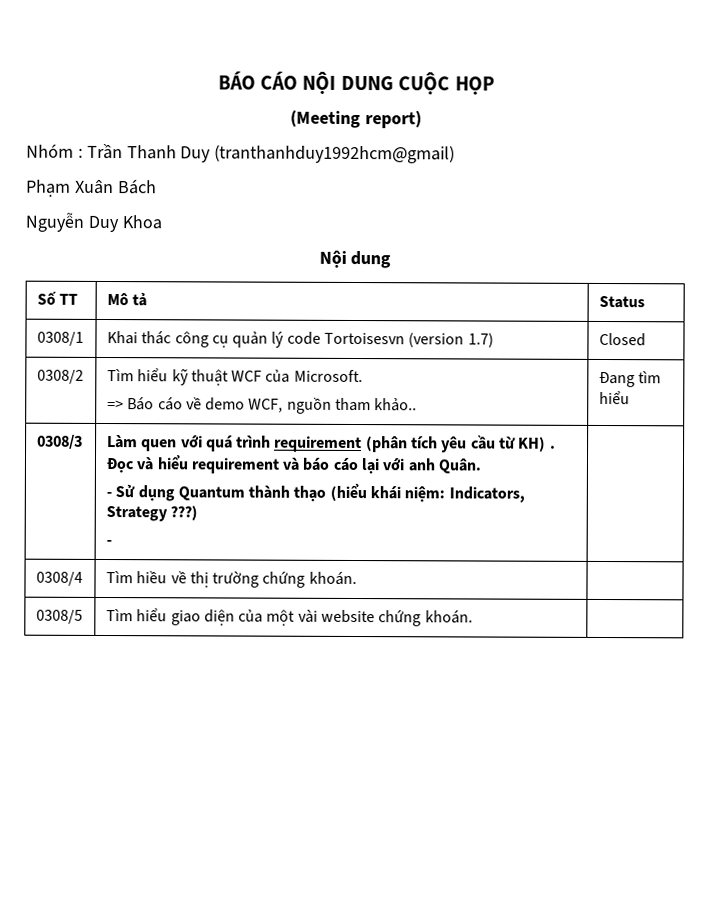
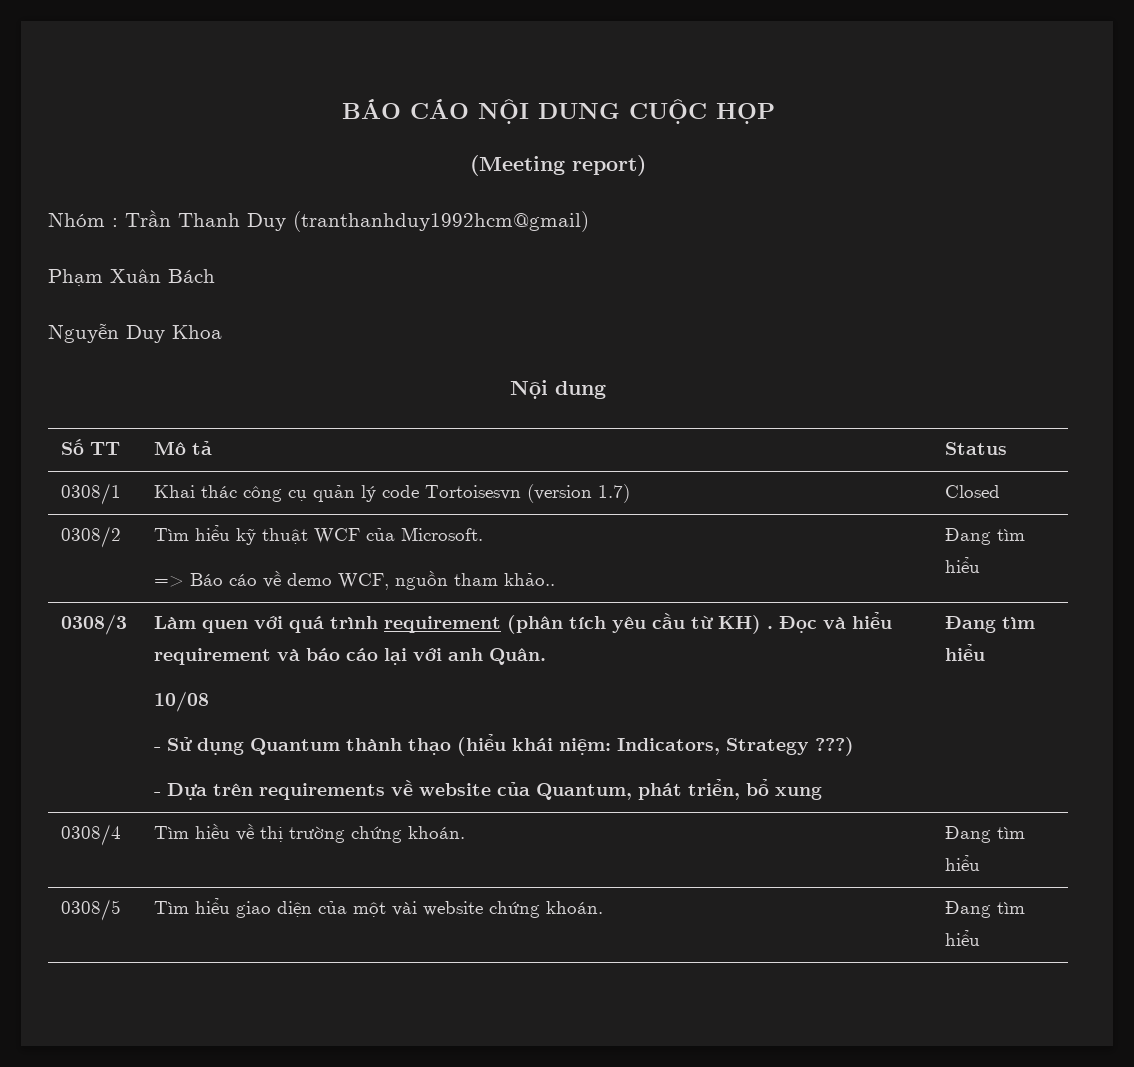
(482, 466) none -> [154,691,210,712] // 10/08
(112, 543) | -> [167,779,823,800] [945,616,1036,633] [945,644,986,661] Dựa trên requirements về website của Quantum, phát triển, bổ xung | Đang tìm hiểu
(357, 578) none -> [945,826,1026,843] [945,855,981,871] Đang tìm hiểu
(473, 617) none -> [945,901,1026,918] [945,930,981,946] Đang tìm hiểu

